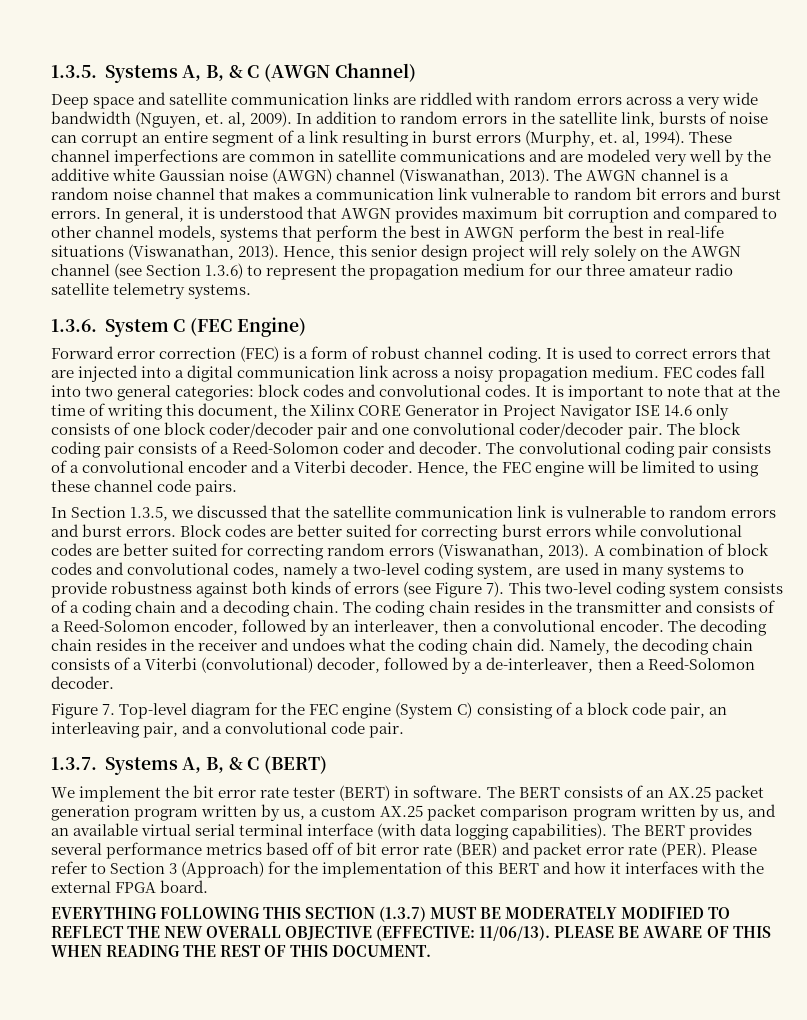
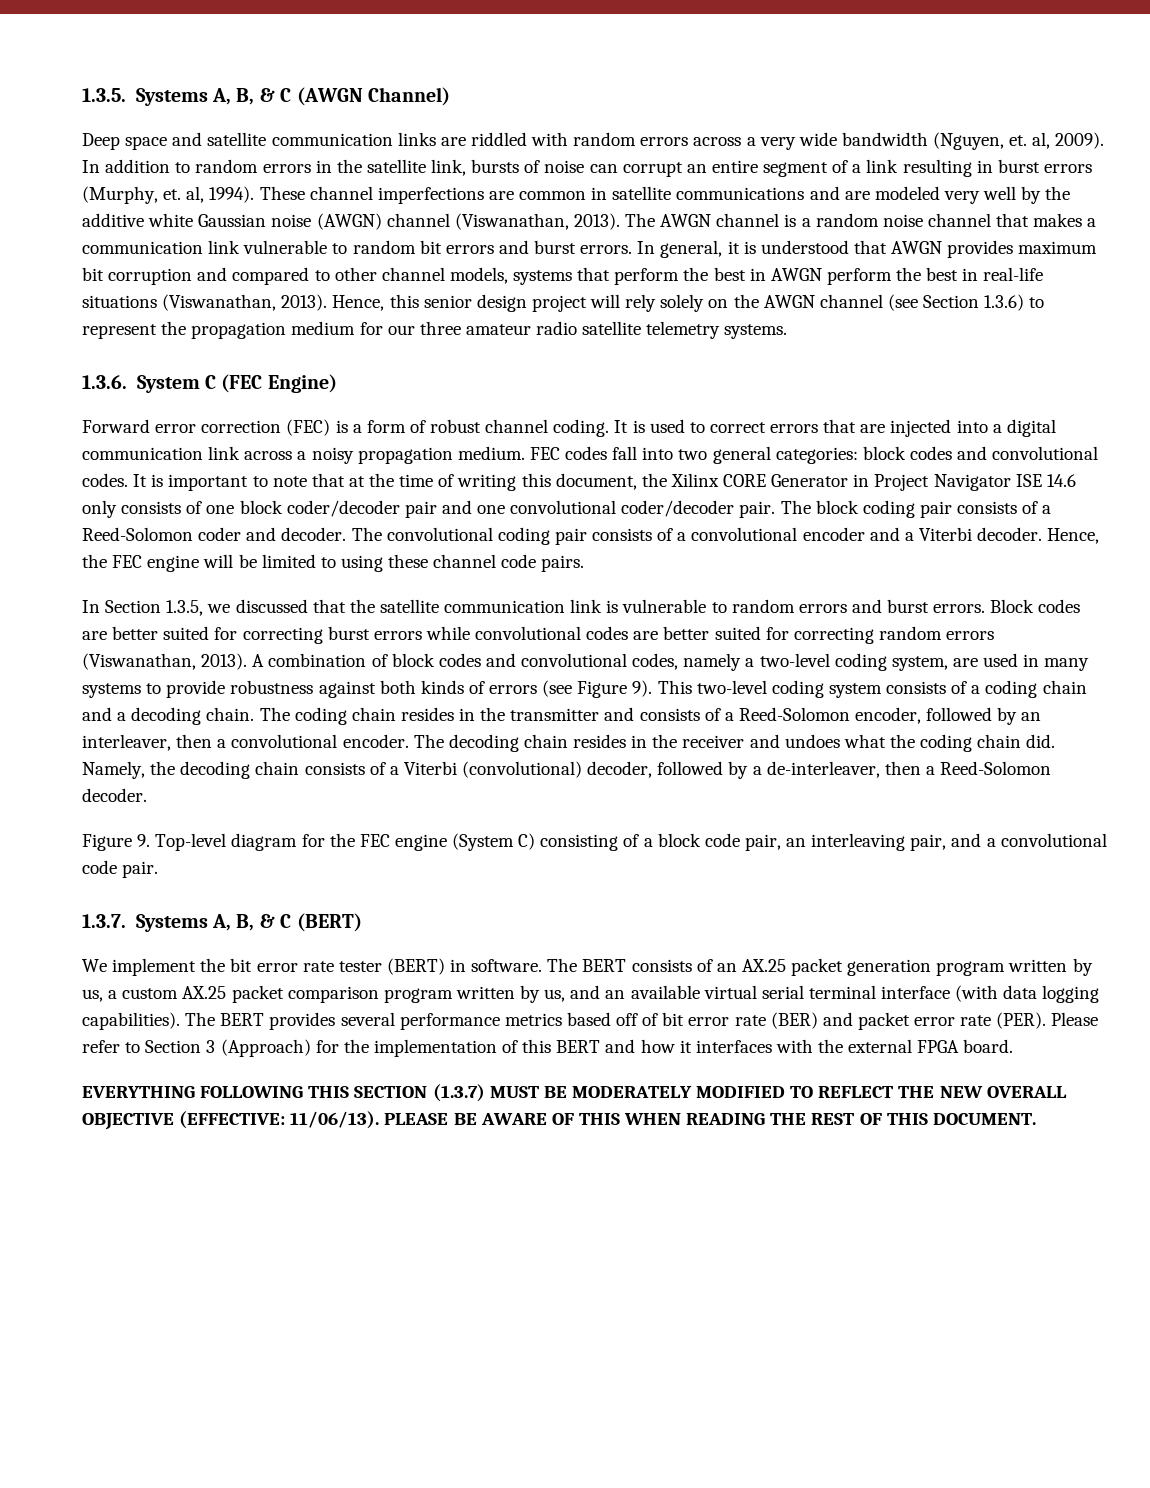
[486,581,505,597] 7). -> [632,680,653,697] 9).
[102,704,116,715] 7. -> [137,834,151,847] 9.

